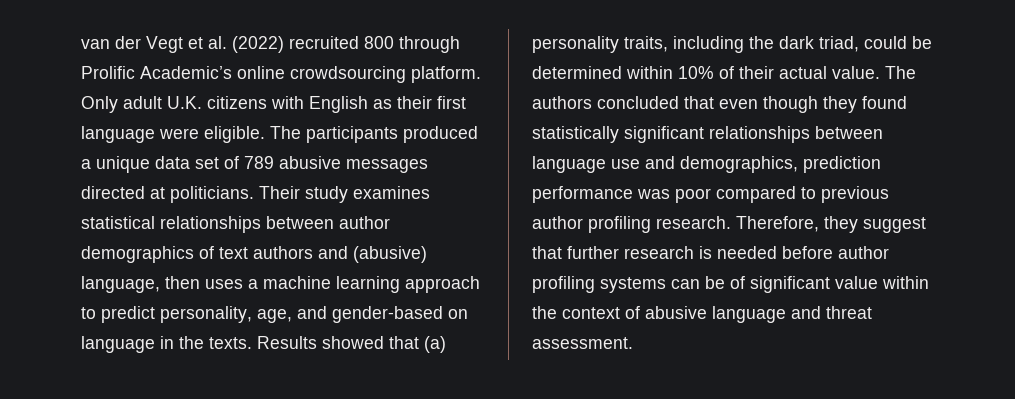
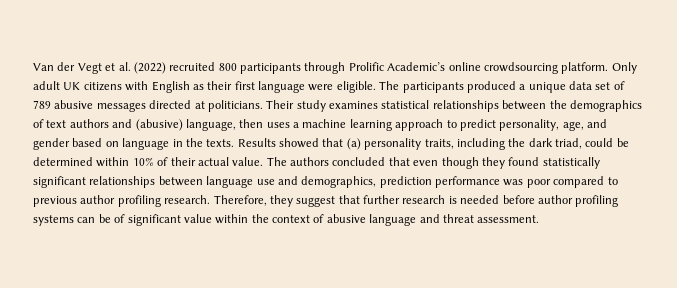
[81,39,110,49] van -> [33,63,54,71] Van
(394, 42) none -> [240,63,301,74] participants
[167,96,202,109] U.K. -> [63,82,81,90] UK
[339,216,390,229] author -> [549,100,567,109] the
[332,306,443,323] gender-based -> [33,138,103,150] gender based

